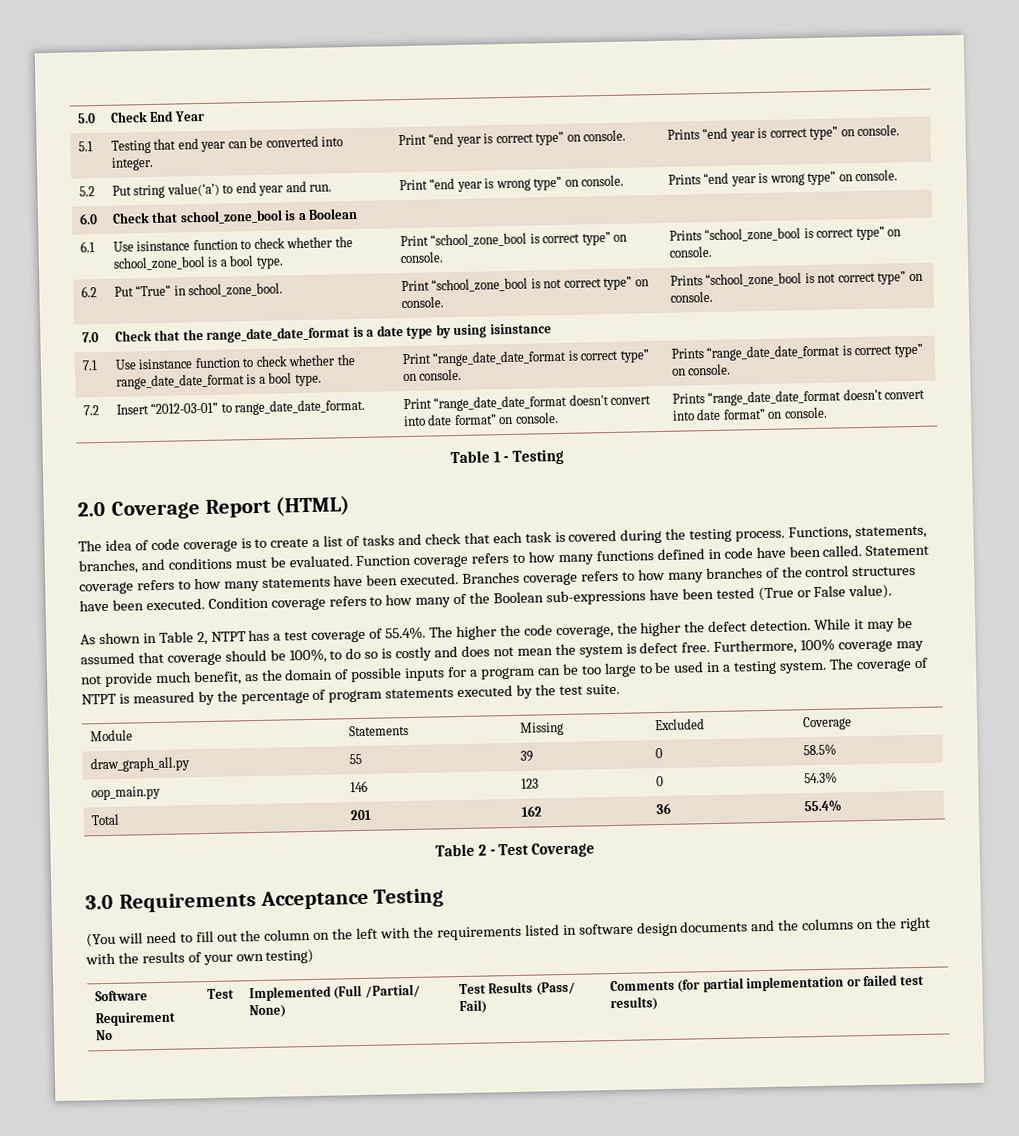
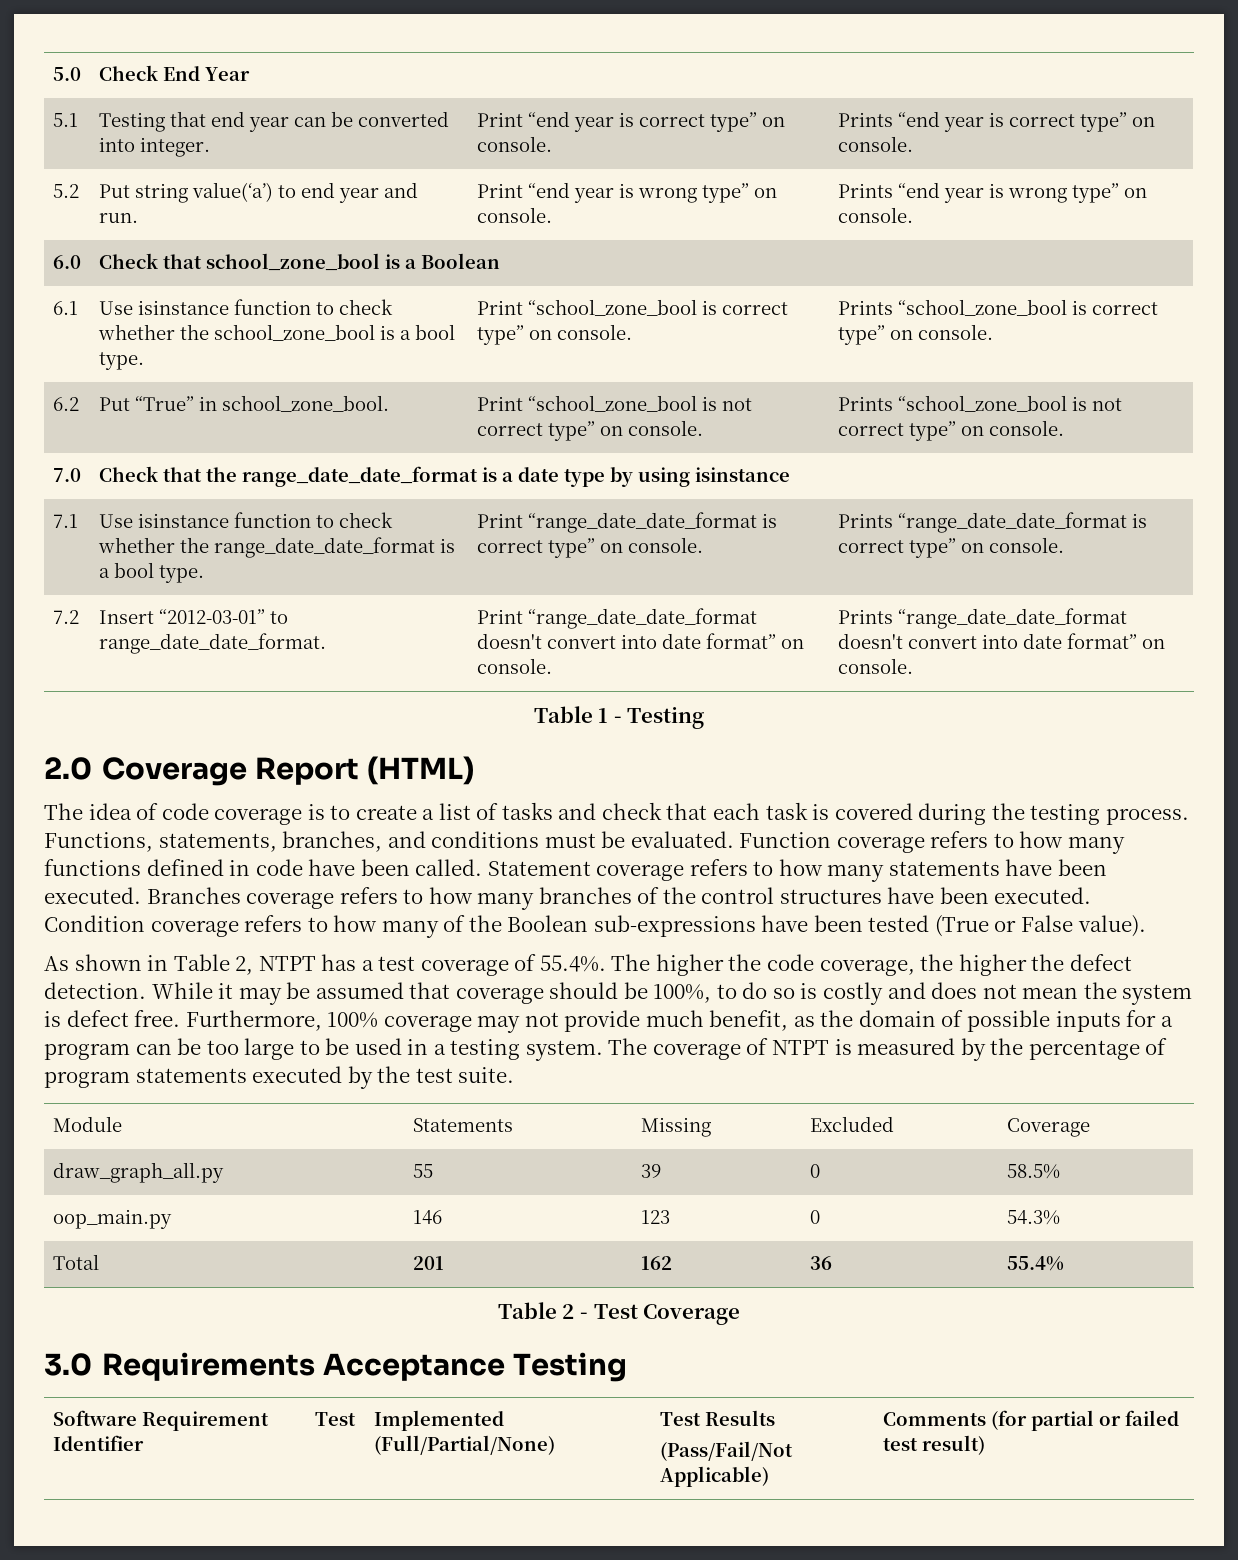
[86,916,931,948] [85,948,315,966] // (You will need to fill out the column on the left with the requirements listed in software design documents and the columns on the right with the results of your own testing) -> (627, 1367) none
[94,1011,175,1027] [95,1029,113,1041] // Requirement No -> [141,1411,269,1431] [52,1435,144,1451] Requirement Identifier
[333,983,421,1000] [248,1004,286,1019] (Full /Partial/ None) -> [373,1435,555,1455] (Full/Partial/None)
[535,981,576,996] [458,999,487,1015] (Pass/ Fail) -> [659,1441,793,1461] [659,1466,769,1487] // (Pass/Fail/Not Applicable)
[746,975,845,992] implementation -> (1094, 1420) none
[609,996,658,1012] results) -> [921,1435,985,1455] result)

